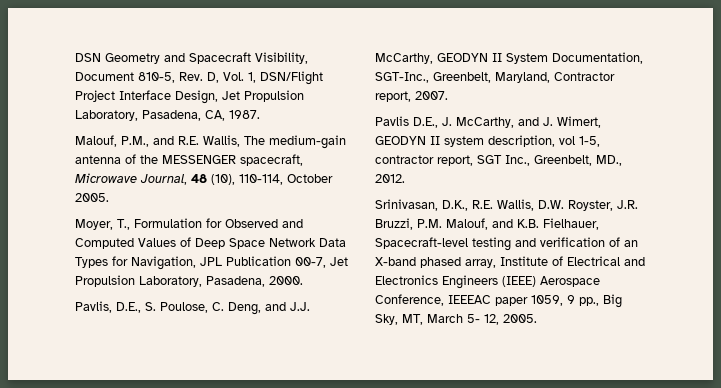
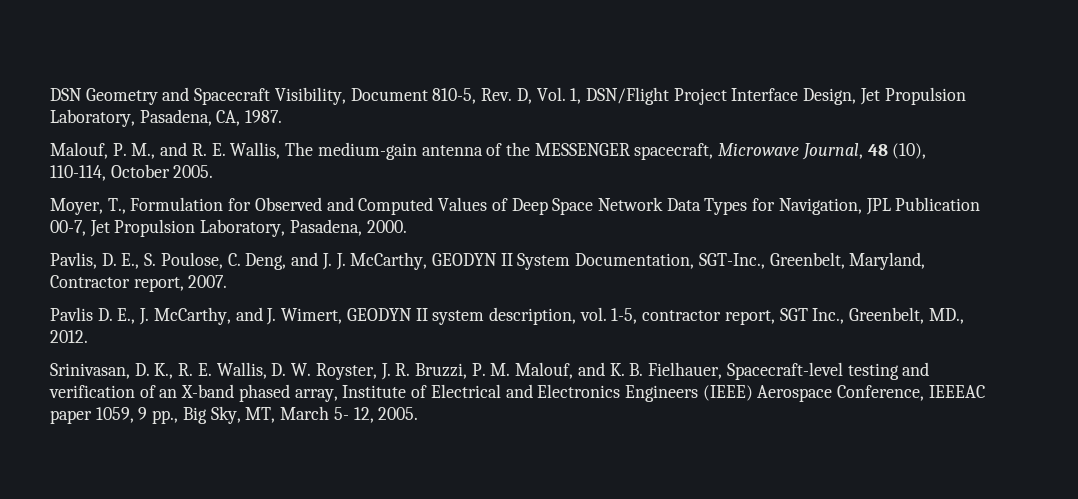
[121,136,199,147] P.M., and R.E. -> [112,142,226,159] P. M., and R. E.
[116,302,141,313] D.E., -> [101,253,140,269] D. E.,
[290,302,310,311] J.J. -> [321,253,346,270] J. J.
[413,117,438,128] D.E., -> [97,308,136,324] D. E.,
[559,136,575,145] vol -> [579,307,607,321] vol.
[442,199,638,211] [375,218,539,230] D.K., R.E. Wallis, D.W. Royster, J.R. Bruzzi, P.M. Malouf, and K.B. -> [134,362,644,380] D. K., R. E. Wallis, D. W. Royster, J. R. Bruzzi, P. M. Malouf, and K. B.

